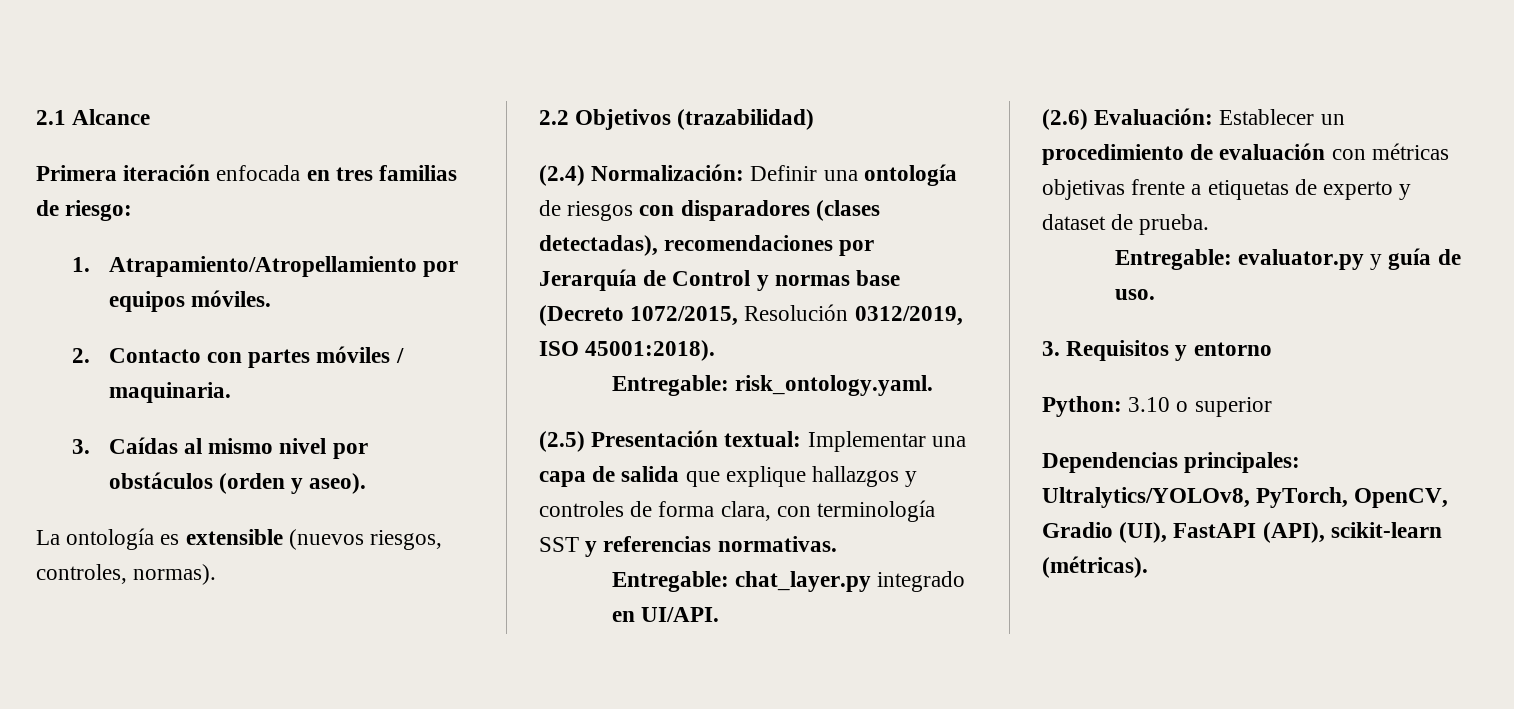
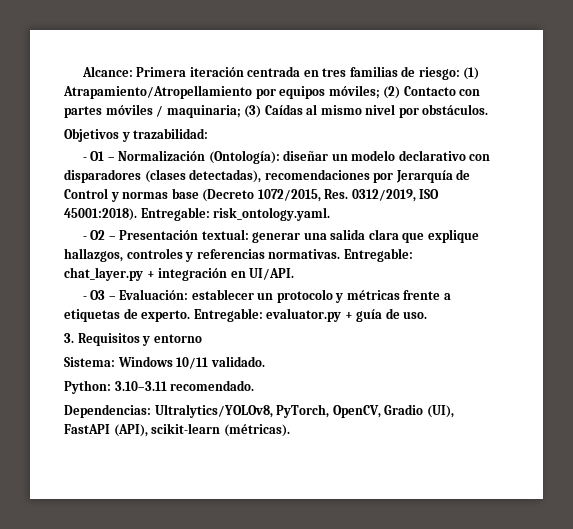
[36,109,151,125] 2.1 Alcance // -> [81,66,133,77] Alcance:
[216,165,301,181] enfocada -> [247,66,301,77] centrada
[72,257,91,272] // 1. -> [463,67,480,80] (1)
[190,290,271,307] [72,348,91,363] móviles. // 2. -> [328,85,401,99] móviles; (2)
[108,382,231,403] [72,439,91,454] maquinaria. // 3. -> [166,105,262,118] maquinaria; (3)
[108,472,367,494] [36,528,443,550] [36,564,217,585] [539,109,815,130] [539,164,957,186] [539,200,634,221] obstáculos (orden y aseo). // La ontología es extensible (nuevos riesgos, controles, normas). // 2.2 Objetivos (trazabilidad) // (2.4) Normalización: Definir una ontología de riesgos -> [422,104,489,115] [64,128,209,142] [82,150,466,164] obstáculos. // Objetivos y trazabilidad: // - O1 – Normalización (Ontología): diseñar un modelo declarativo
[744,304,849,321] Resolución -> [324,189,349,199] Res.
(716, 350) // -> (137, 214) none
[539,430,966,452] [539,466,918,487] [539,500,936,522] [539,537,579,552] (2.5) Presentación textual: Implementar una capa de salida que explique hallazgos y controles de forma clara, con terminología SST -> [82,229,479,243] [64,248,183,262] - O2 – Presentación textual: generar una salida clara que explique hallazgos, controles
(837, 544) // -> (341, 254) none
[877,571,966,592] integrado -> [146,268,228,281] + integración
[1042,108,1345,130] [1042,143,1449,165] [1042,179,1412,200] [1042,214,1210,235] (2.6) Evaluación: Establecer un procedimiento de evaluación con métricas objetivas frente a etiquetas de experto y dataset de prueba. // -> [82,289,451,303] [64,308,191,322] - O3 – Evaluación: establecer un protocolo y métricas frente a etiquetas de experto.
[1370,254,1383,270] y -> [344,312,353,319] +
[1042,396,1272,417] [1042,452,1301,473] Python: 3.10 o superior // Dependencias principales: -> [64,356,265,369] [64,380,255,394] [64,404,151,418] Sistema: Windows 10/11 validado. // Python: 3.10–3.11 recomendado. // Dependencias:

